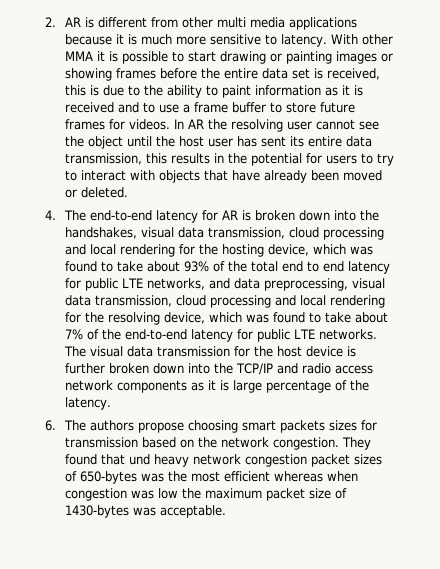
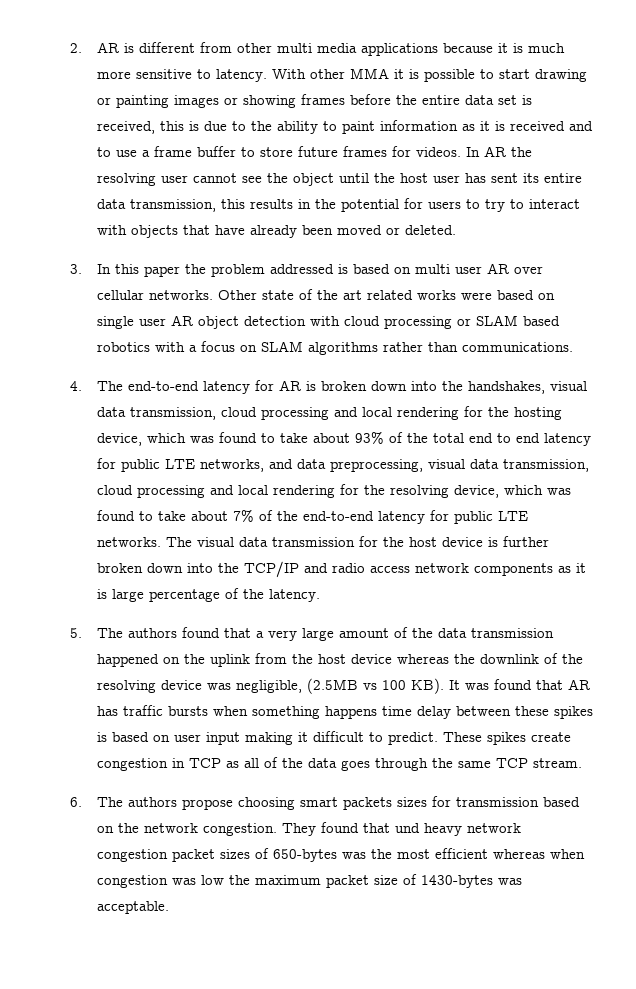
(128, 192) none -> [69,263,543,277] [96,289,555,300] [96,315,560,329] [96,341,573,355] // 3. In this paper the problem addressed is based on multi user AR over cellular networks. Other state of the art related works were based on single user AR object detection with cloud processing or SLAM based robotics with a focus on SLAM algorithms rather than communications.
[45,420,134,431] 6. The authors -> [69,627,554,641] [96,653,583,667] [96,678,590,694] [96,705,593,719] [96,731,571,745] [96,757,582,771] [69,797,177,807] 5. The authors found that a very large amount of the data transmission happened on the uplink from the host device whereas the downlink of the resolving device was negligible, (2.5MB vs 100 KB). It was found that AR has traffic bursts when something happens time delay between these spikes is based on user input making it difficult to predict. These spikes create congestion in TCP as all of the data goes through the same TCP stream. // 6. The authors

